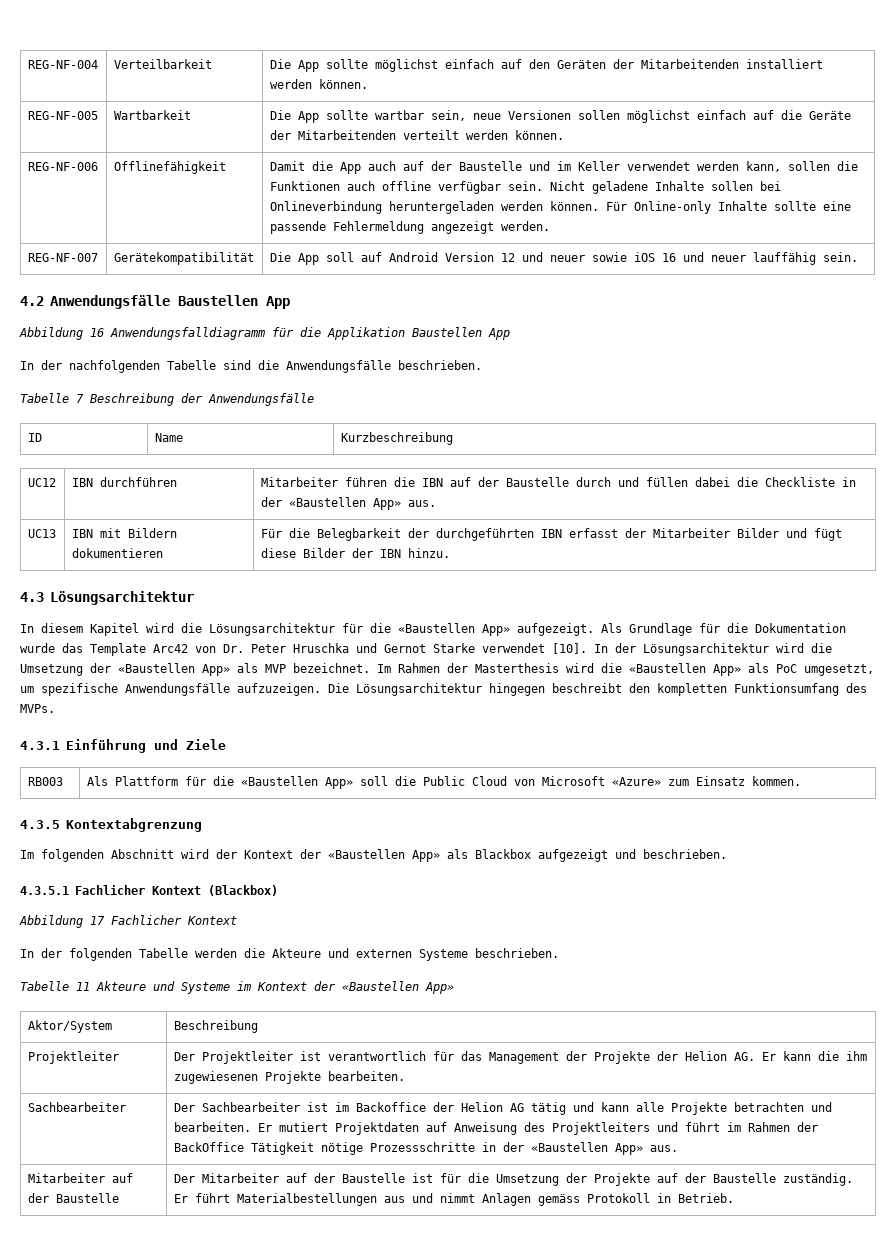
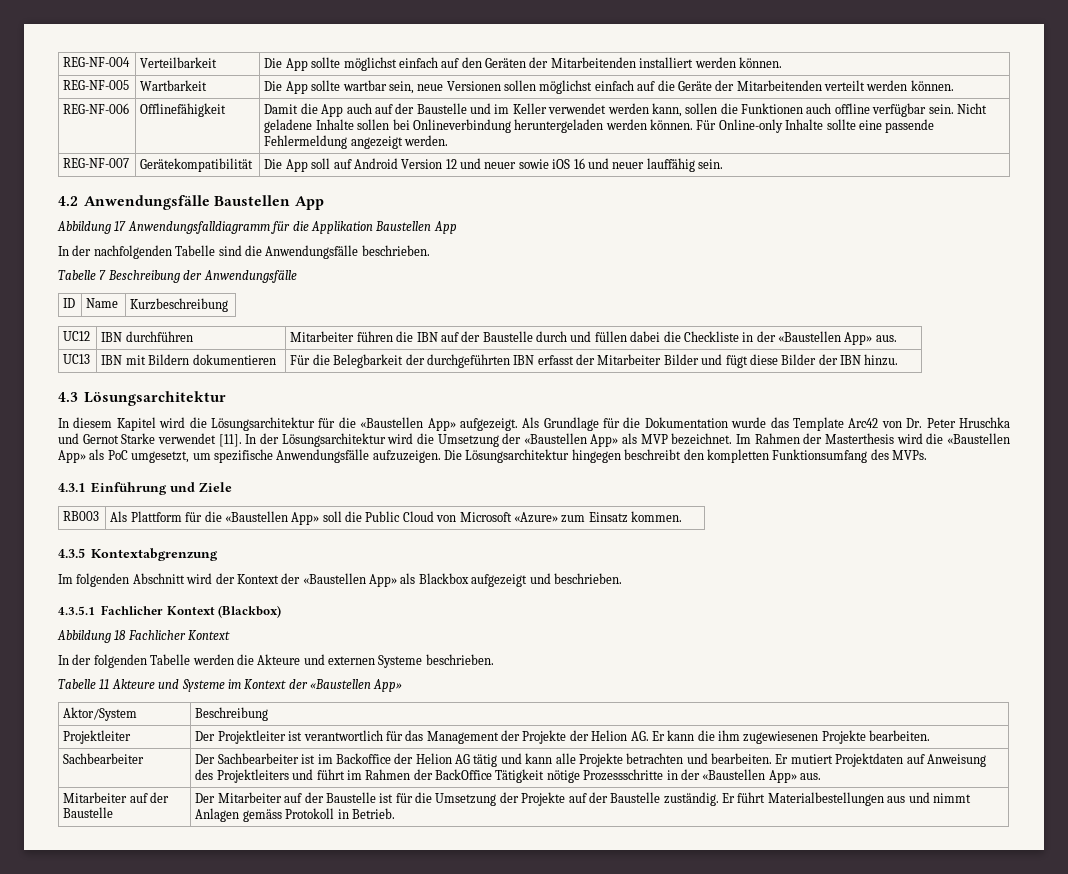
[90,328,104,337] 16 -> [114,221,127,231] 17
[552,643,587,654] [10]. -> [218,434,242,447] [11].
[90,916,105,925] 17 -> [114,630,127,640] 18

